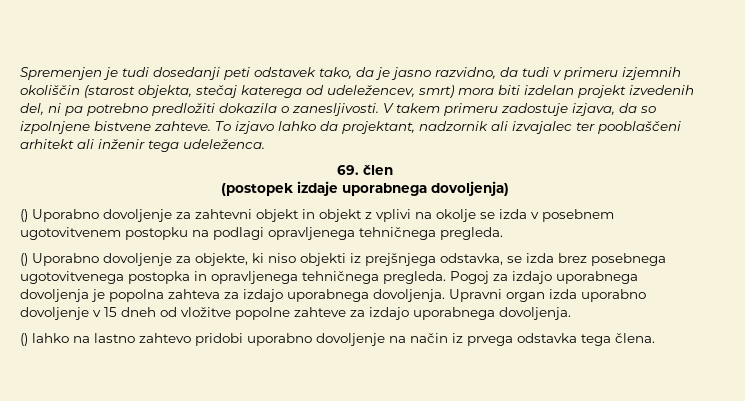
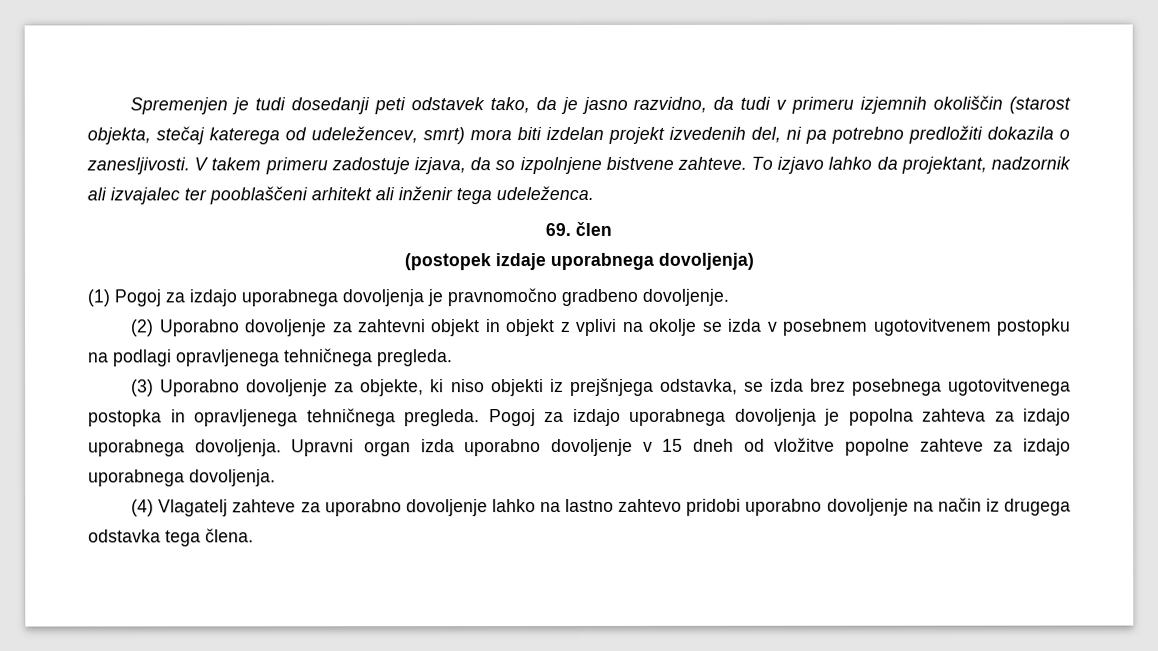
[20,209,28,222] () -> [87,288,729,307] [130,319,155,337] (1) Pogoj za izdajo uporabnega dovoljenja je pravnomočno gradbeno dovoljenje. // (2)
[20,253,28,266] () -> [131,379,155,397] (3)
[20,333,28,346] () -> [131,499,488,517] (4) Vlagatelj zahteve za uporabno dovoljenje
[467,336,513,346] prvega -> [1004,498,1072,516] drugega

